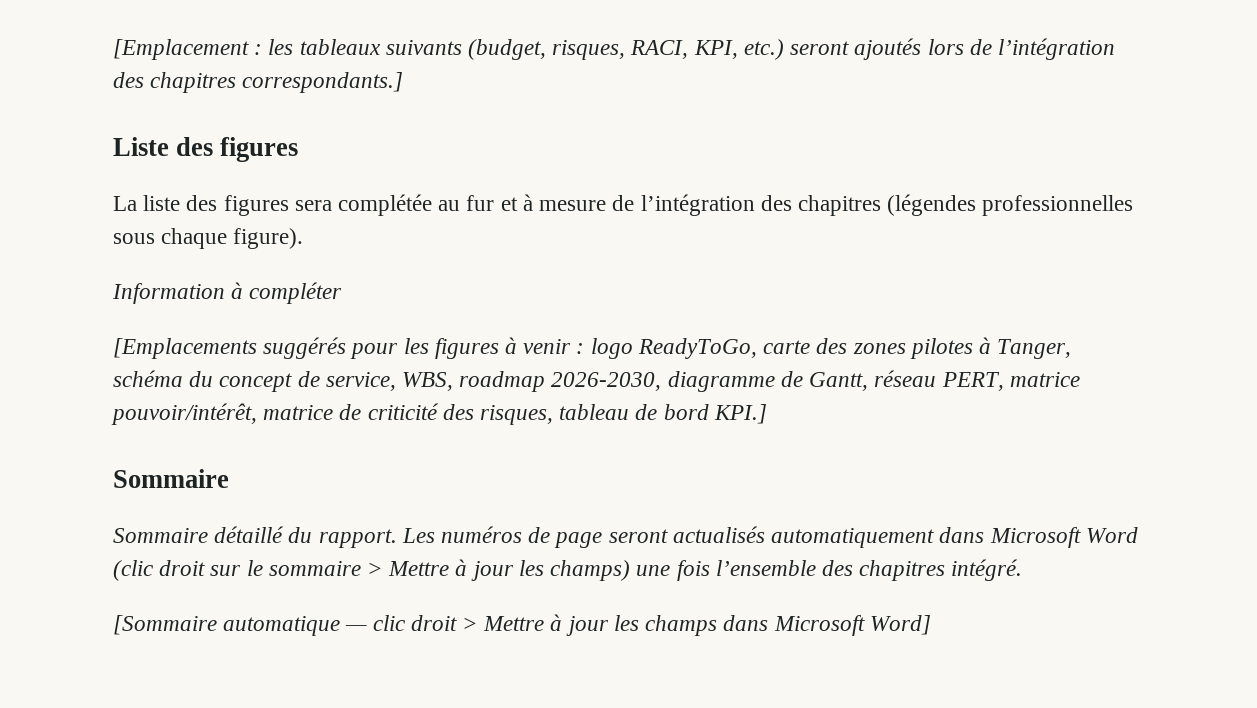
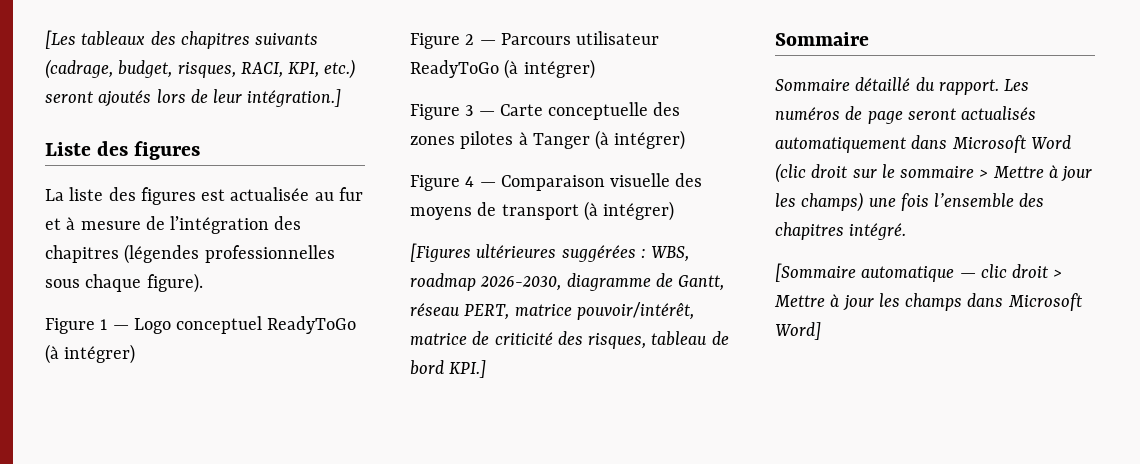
[113,39,547,60] [Emplacement : les tableaux suivants (budget, -> [45,30,319,49] [45,59,173,79] [Les tableaux des chapitres suivants (cadrage, budget,
[997,38,1115,60] [113,72,404,93] l’intégration des chapitres correspondants.] -> [213,89,342,107] leur intégration.]
[294,194,433,216] sera complétée -> [201,187,310,201] est actualisée
[112,282,343,304] [113,337,1072,359] [113,370,396,392] Information à compléter // [Emplacements suggérés pour les figures à venir : logo ReadyToGo, carte des zones pilotes à Tanger, schéma du concept de service, -> [45,316,357,334] [45,344,136,364] [410,31,660,49] [410,59,595,79] [410,102,681,120] [410,130,686,150] [410,173,703,191] [410,201,675,221] [410,243,646,262] Figure 1 — Logo conceptuel ReadyToGo (à intégrer) // Figure 2 — Parcours utilisateur ReadyToGo (à intégrer) // Figure 3 — Carte conceptuelle des zones pilotes à Tanger (à intégrer) // Figure 4 — Comparaison visuelle des moyens de transport (à intégrer) // [Figures ultérieures suggérées :

